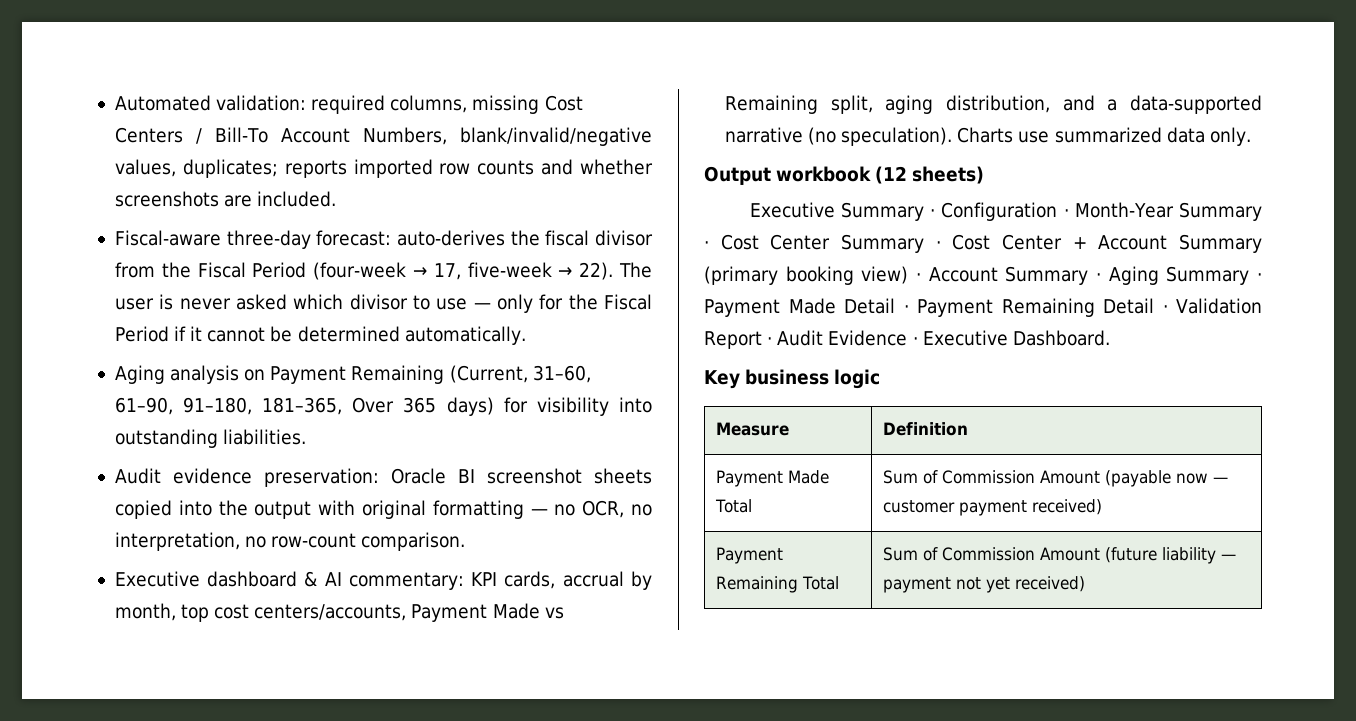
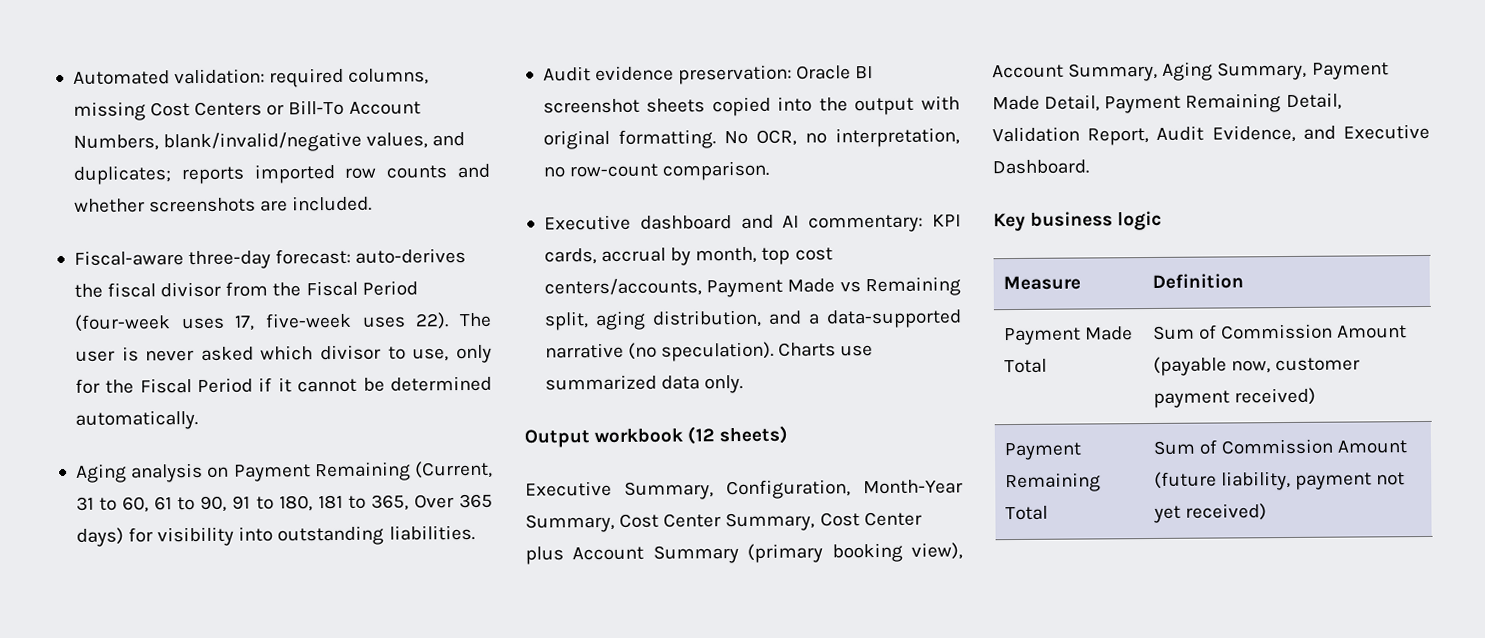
[195,128,202,144] / -> [266,104,285,116] or
(176, 168) none -> [432,132,466,147] and
[412,266,427,277] → -> [180,317,225,330] uses
[558,266,573,277] → -> [361,316,406,328] uses
[436,298,491,310] use — -> [412,348,450,362] use,
[532,365,591,383] [114,397,343,415] 31–60, 61–90, 91–180, 181–365, -> [75,494,409,513] 31 to 60, 61 to 90, 91 to 180, 181 to 365,
[432,500,576,519] formatting — no -> [617,129,748,149] formatting. No
[304,571,318,587] & -> [740,214,774,230] and
[840,202,1262,221] [704,234,1087,253] Summary · Configuration · Month-Year Summary · Cost Center Summary · Cost Center + -> [624,479,963,500] [525,511,922,533] [525,546,564,565] Summary, Configuration, Month-Year Summary, Cost Center Summary, Cost Center plus
[861,266,1262,285] [704,298,1263,317] [704,330,918,349] view) · Account Summary · Aging Summary · Payment Made Detail · Payment Remaining Detail · Validation Report · Audit Evidence · -> [911,542,963,560] [992,61,1389,82] [992,92,1342,114] [992,124,1336,146] view), Account Summary, Aging Summary, Payment Made Detail, Payment Remaining Detail, Validation Report, Audit Evidence, and
[1175,473,1228,484] now — -> [1230,360,1271,374] now,
[1161,547,1236,564] liability — -> [1220,470,1291,491] liability,

